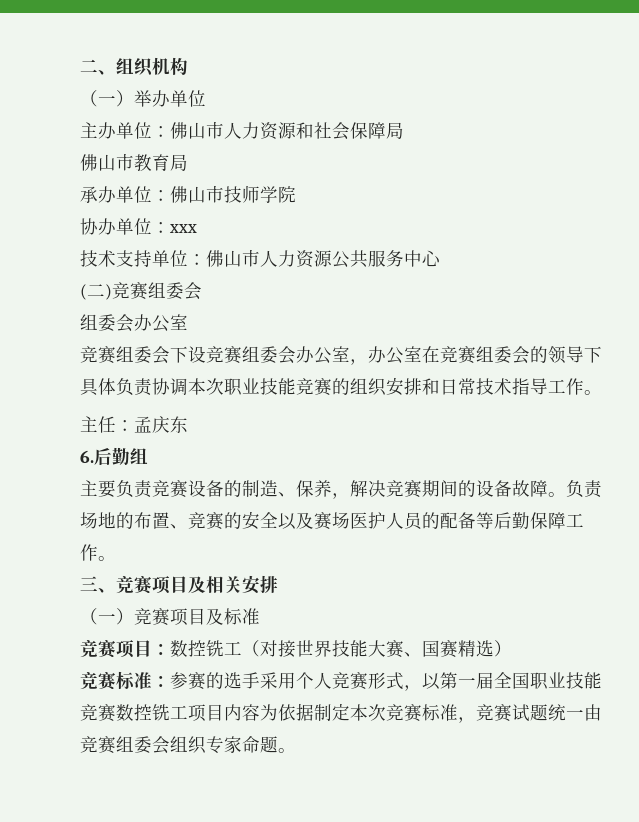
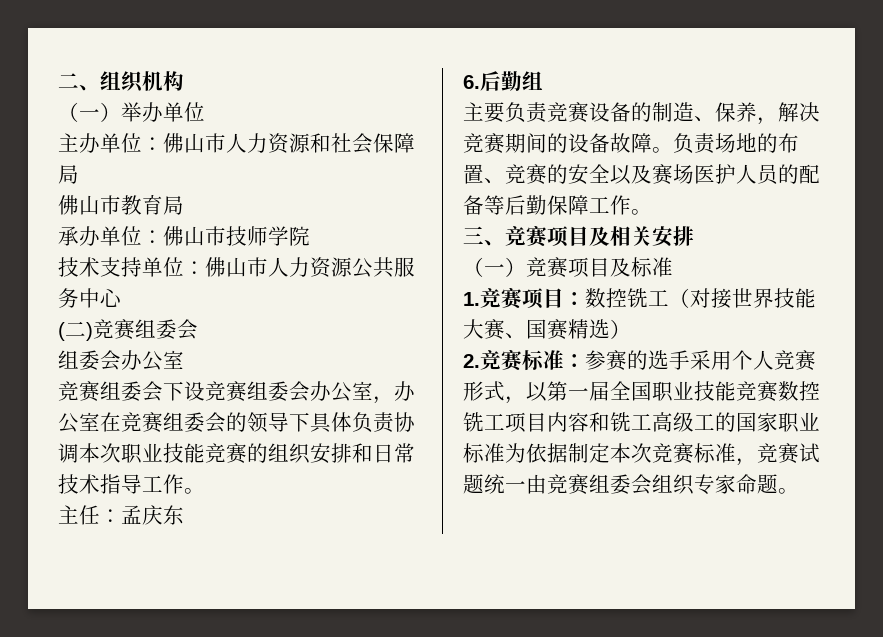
[80,218,197,235] // 协办单位：xxx -> (310, 236) none
(260, 616) none -> [463,292,480,306] 1.
(512, 648) none -> [463,354,480,368] 2.
(260, 712) none -> [589,412,820,433] [463,443,505,463] 和铣工高级工的国家职业标准

